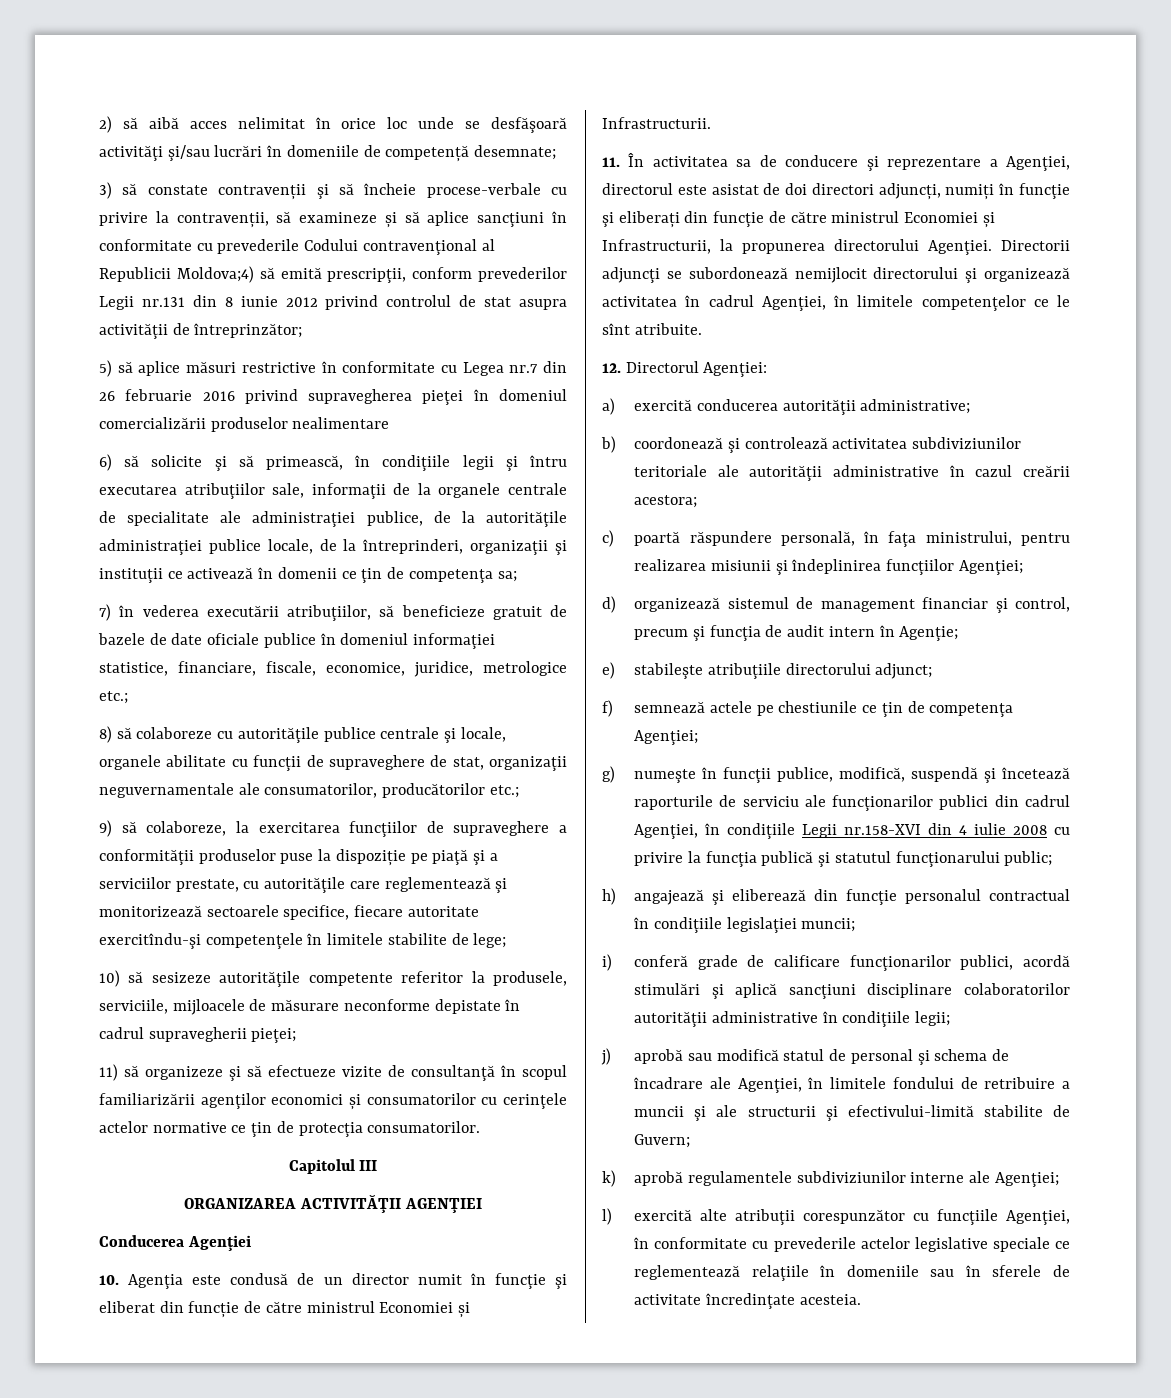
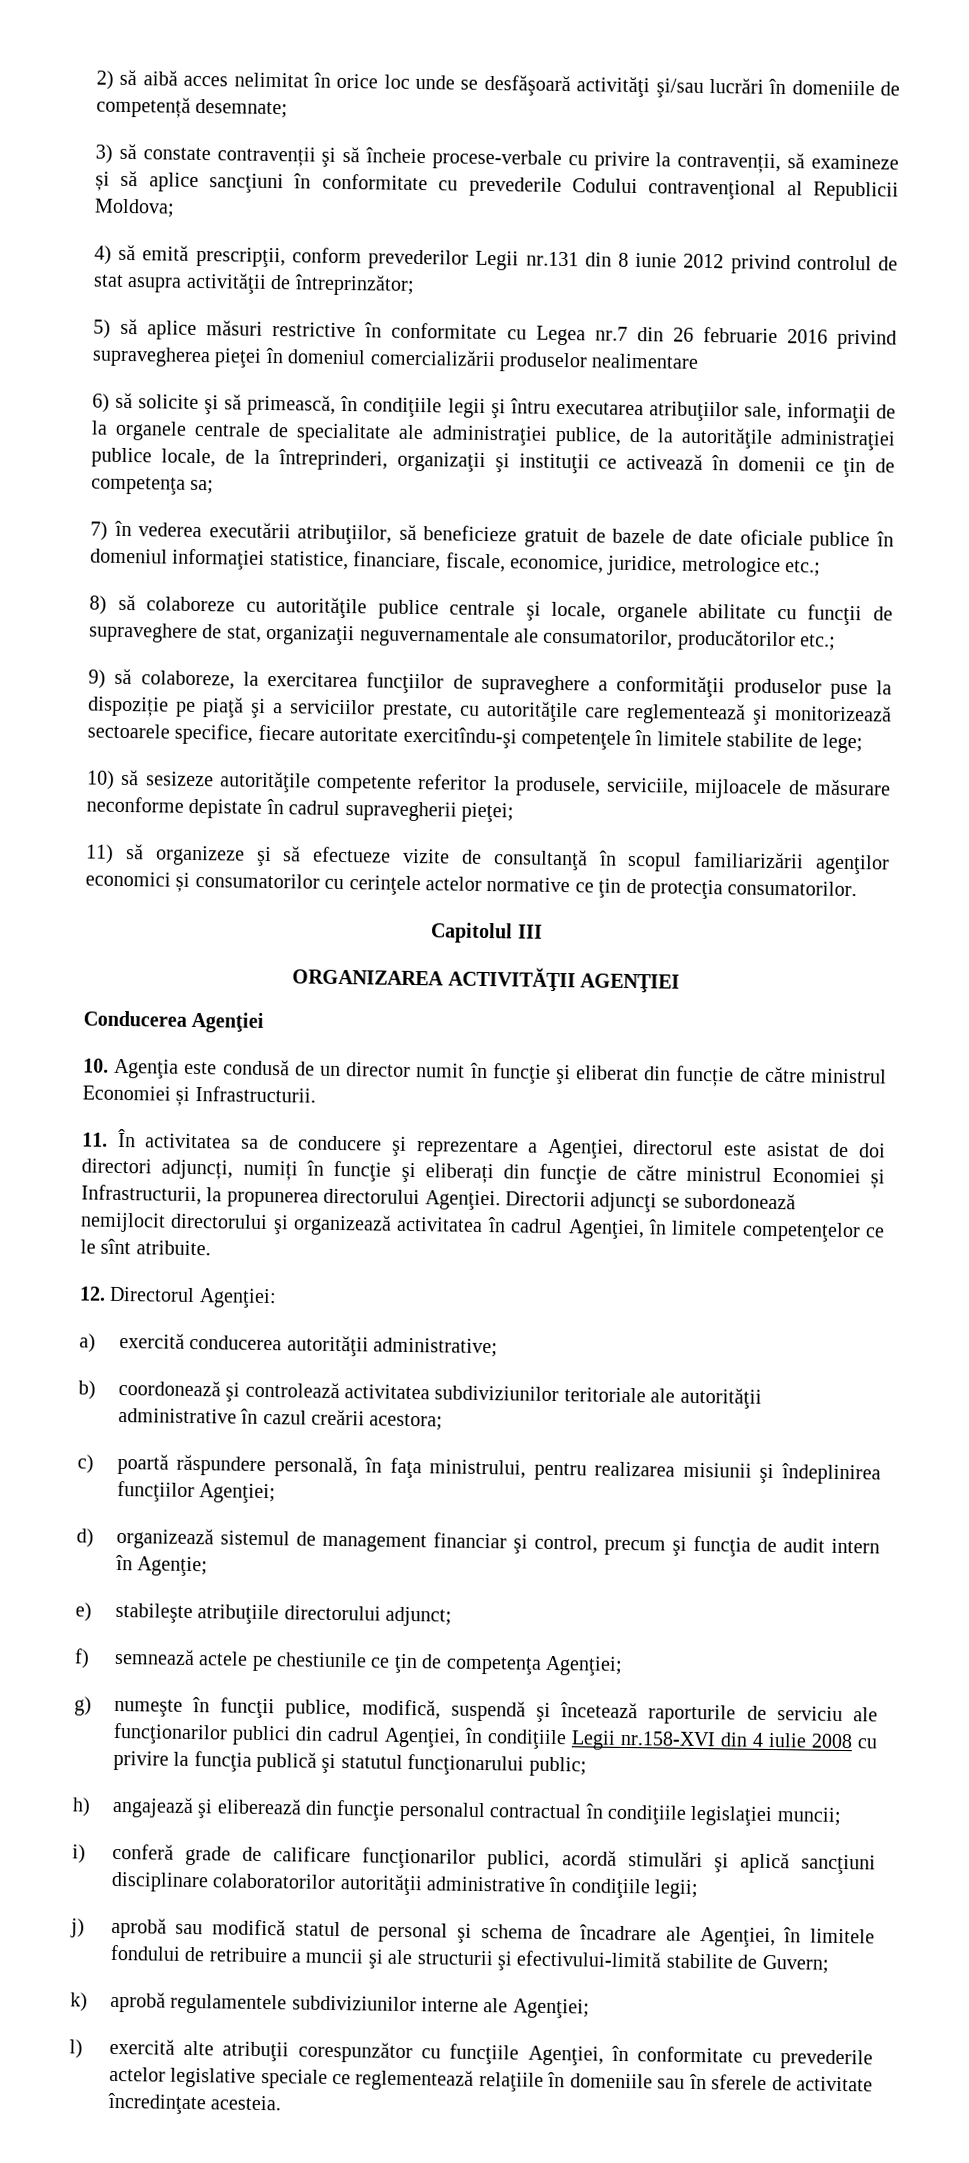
[176,266,254,283] Moldova;4) -> [94,198,175,218] [94,245,112,265] Moldova; // 4)

